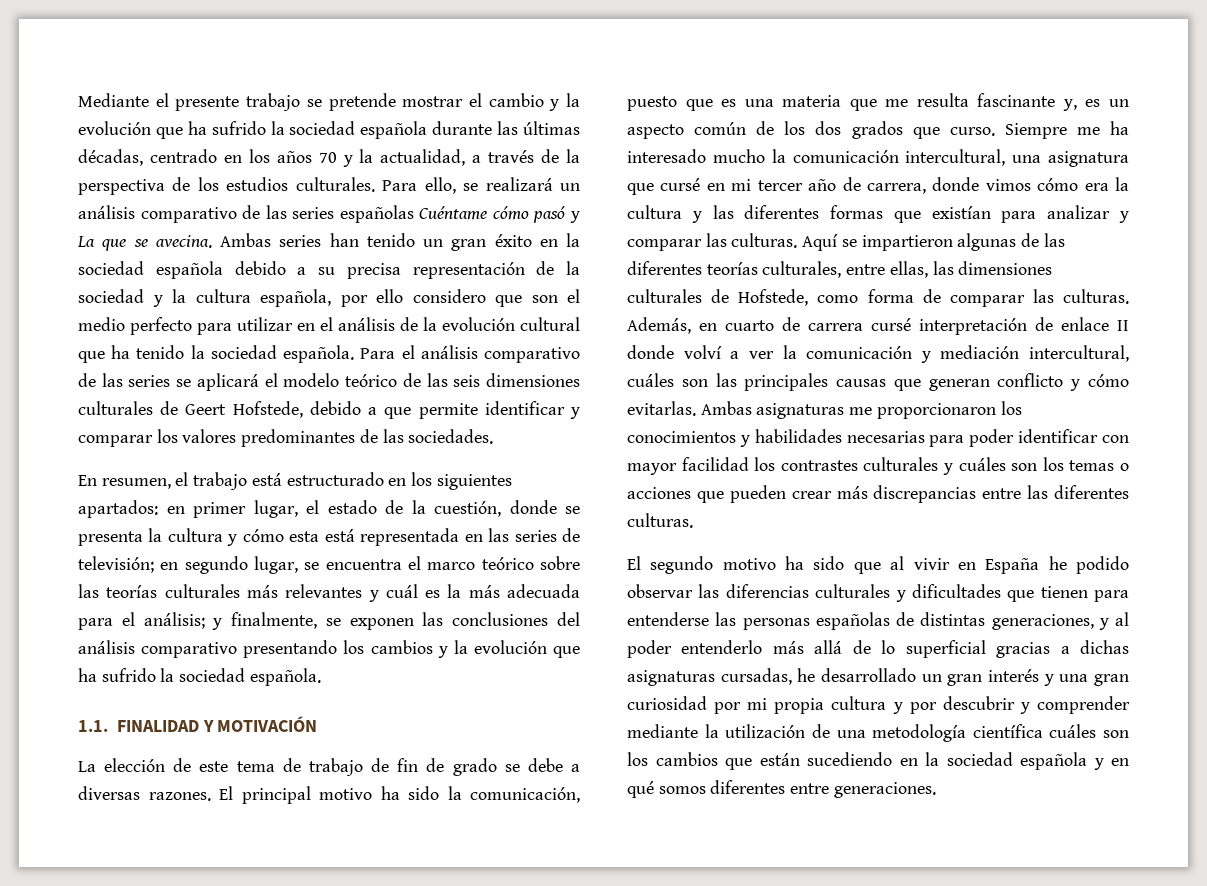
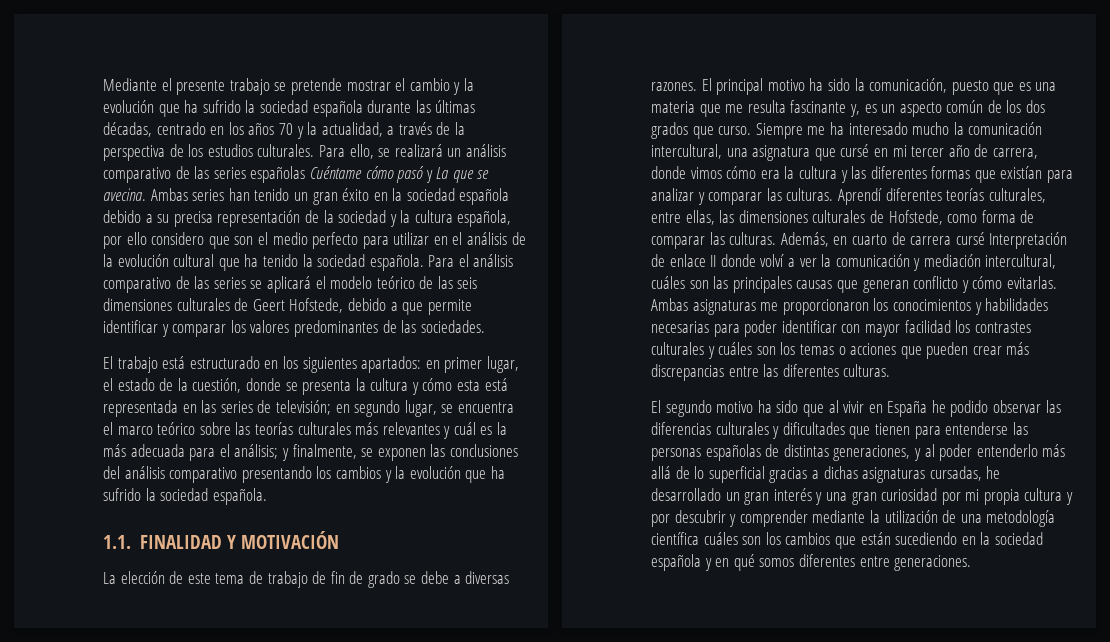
[78,472,189,489] En resumen, el -> [103,356,113,369] El
[802,233,1065,251] Aquí se impartieron algunas de las -> [837,188,882,205] Aprendí
[919,318,1027,335] interpretación -> [989,232,1068,249] Interpretación

